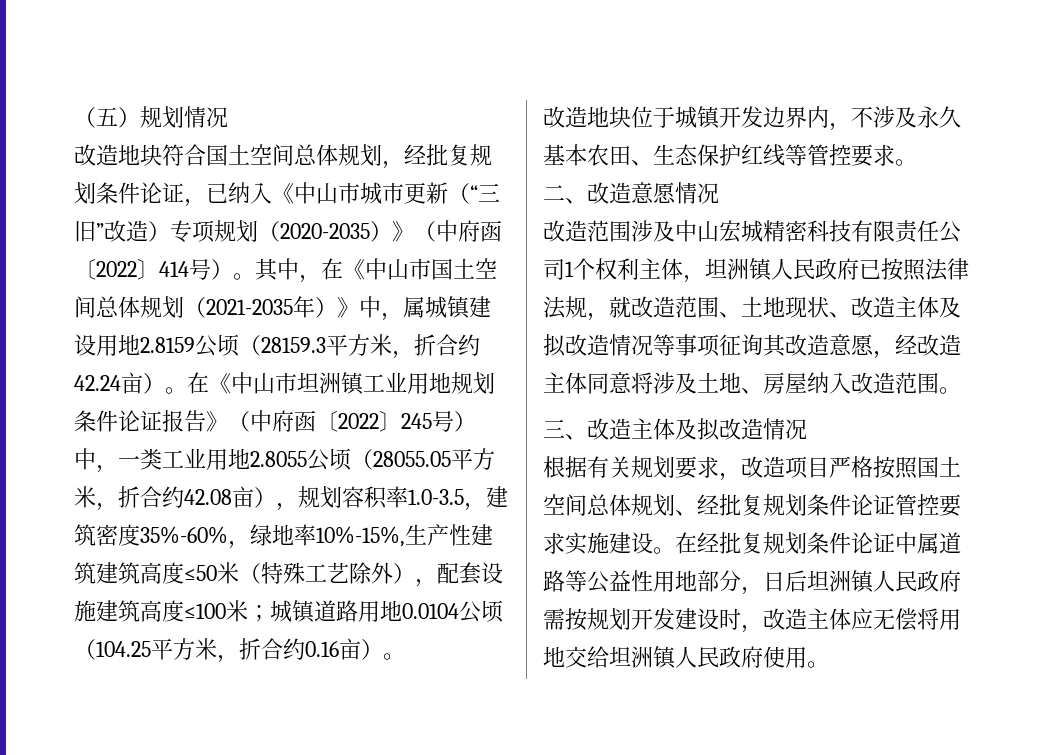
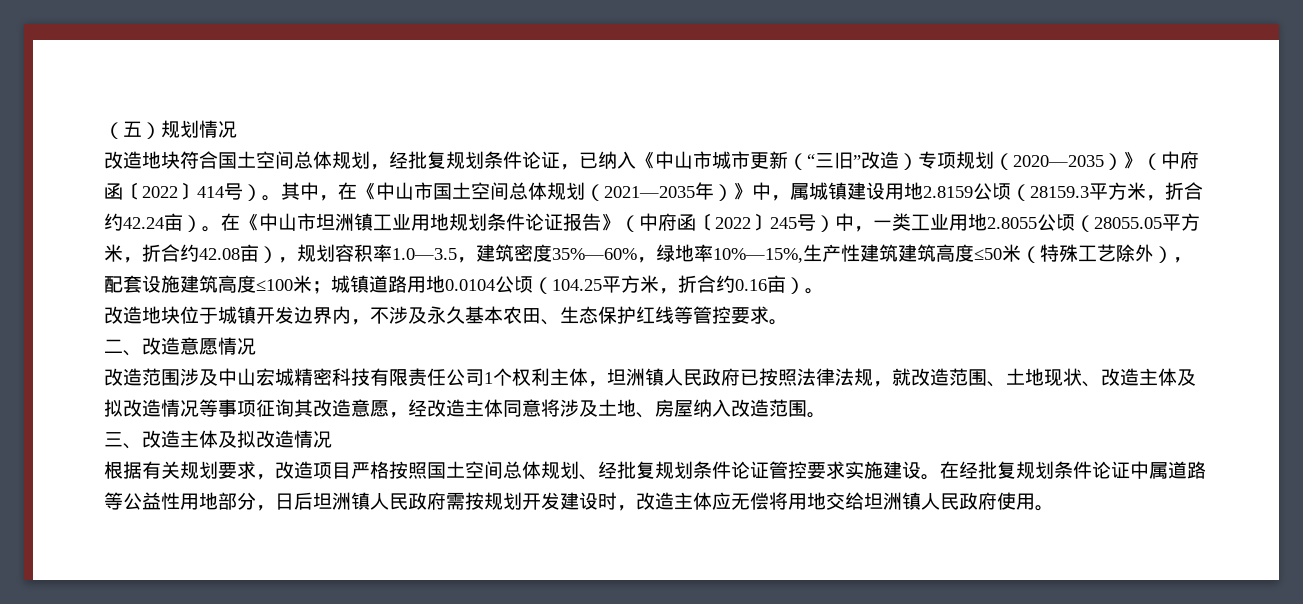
[280,223,370,239] 2020-2035 -> [1013,155,1104,167] 2020—2035
[206,299,293,315] 2021-2035 -> [604,186,695,198] 2021—2035
[408,489,464,505] 1.0-3.5 -> [392,248,457,260] 1.0—3.5
[140,526,228,544] 35%-60% -> [552,248,637,260] 35%—60%
[316,526,405,547] 10%-15%, -> [713,248,803,263] 10%—15%,

